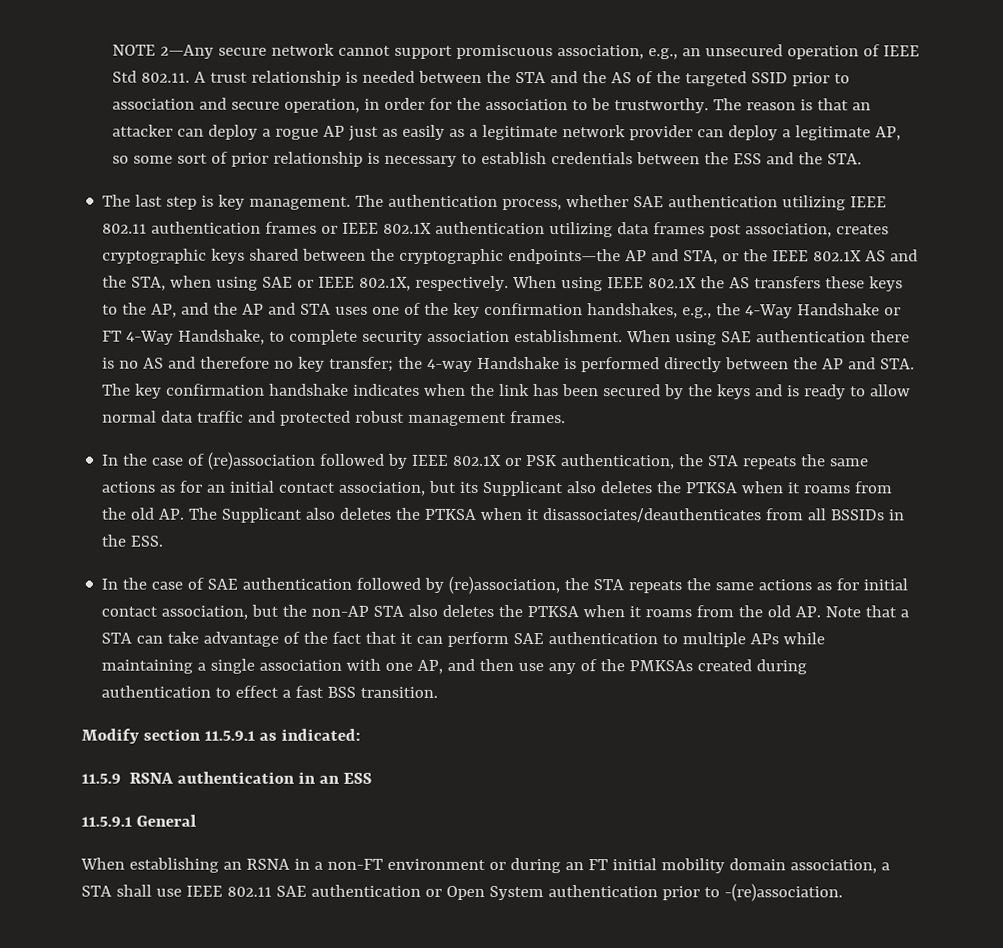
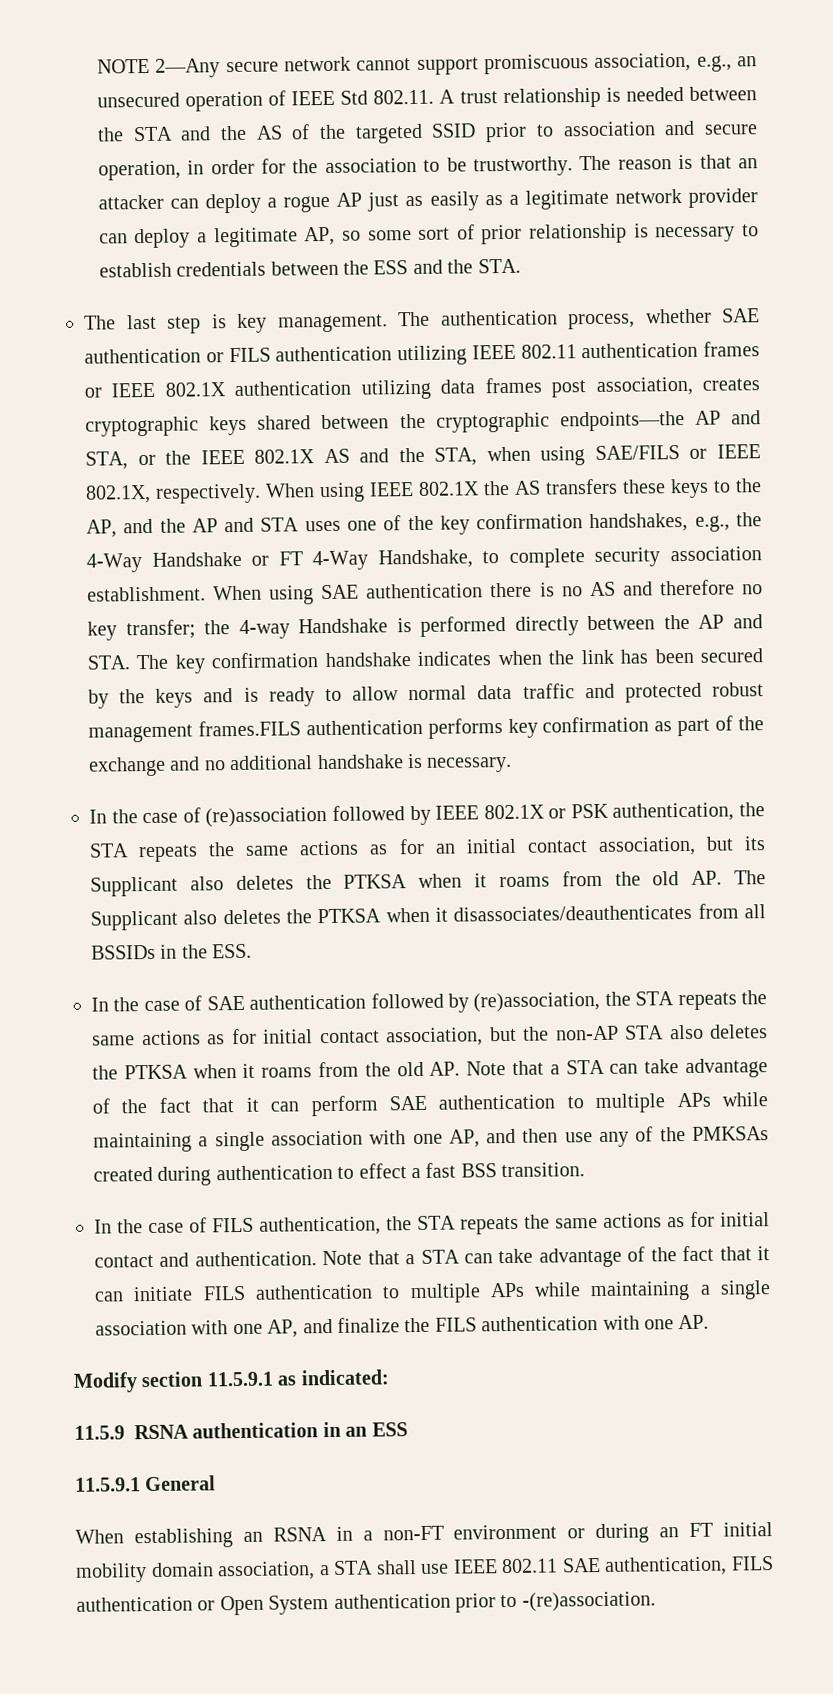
(779, 201) none -> [205,346,393,363] or FILS authentication
[262,276,294,288] SAE -> [594,445,680,460] SAE/FILS
[510,411,567,424] frames. -> [197,715,765,739] [88,753,513,777] frames.FILS authentication performs key confirmation as part of the exchange and no additional handshake is necessary.
(439, 692) none -> [94,1211,770,1236] [94,1245,771,1268] [94,1280,771,1304] [95,1314,710,1338] // In the case of FILS authentication, the STA repeats the same actions as for initial contact and authentication. Note that a STA can take advantage of the fact that it can initiate FILS authentication to multiple APs while maintaining a single association with one AP, and finalize the FILS authentication with one AP.
(307, 891) none -> [604,1556,774,1576] authentication, FILS

